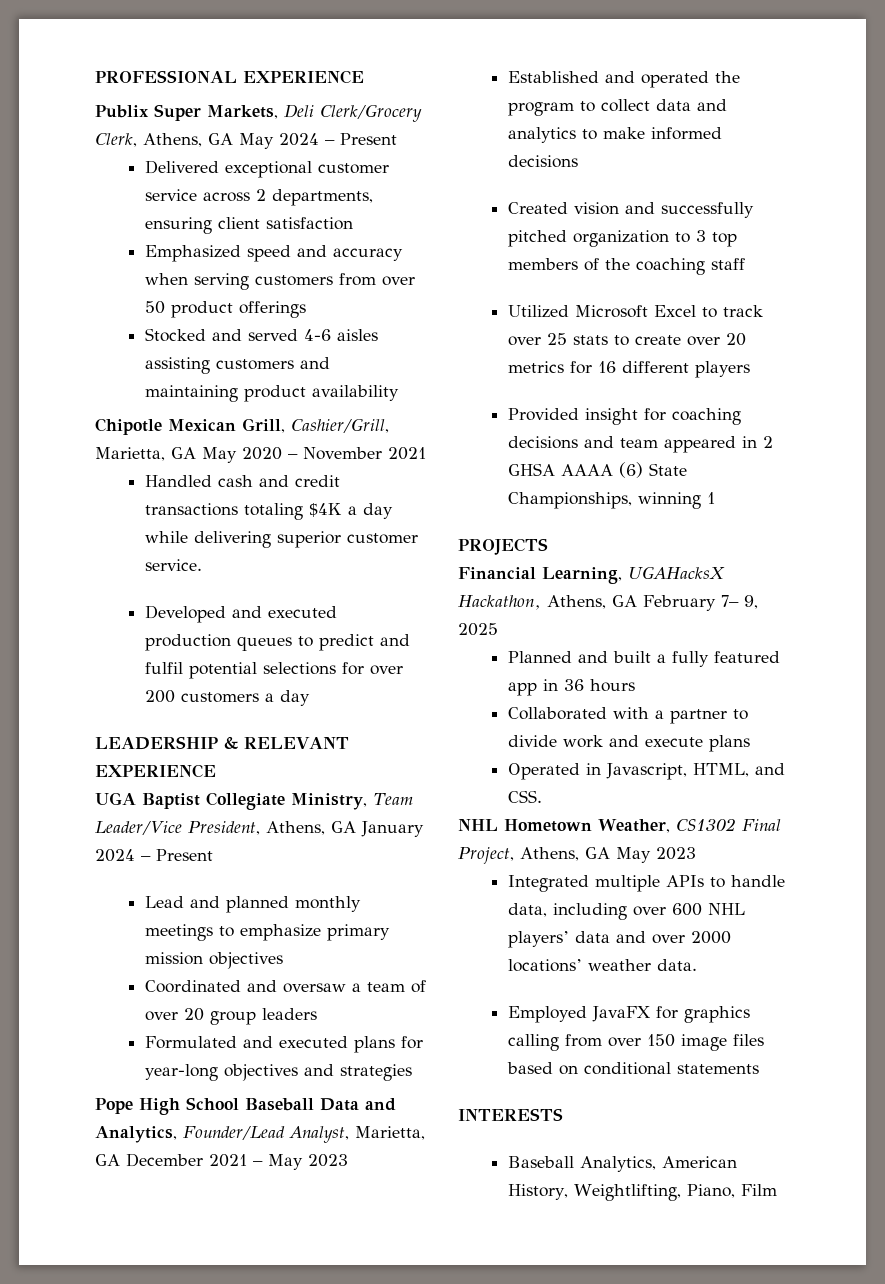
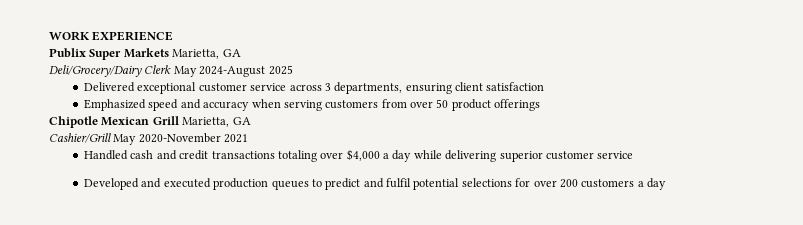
[95,70,237,83] PROFESSIONAL -> [49,31,90,41] WORK
[207,104,422,122] [95,133,397,149] Markets, Deli Clerk/Grocery Clerk, Athens, GA May 2024 – Present -> [123,48,241,59] [49,65,293,77] Markets Marietta, GA // Deli/Grocery/Dairy Clerk May 2024-August 2025
[256,189,267,201] 2 -> [324,83,331,91] 3
[145,328,379,342] [145,357,331,374] [145,385,400,402] // Stocked and served 4-6 aisles assisting customers and maintaining product availability -> (541, 105) none
[242,418,389,433] [95,447,382,463] Grill, Cashier/Grill, Marietta, GA May 2020 – November -> [152,116,251,127] [49,133,221,145] Grill Marietta, GA // Cashier/Grill May 2020-November
[309,503,343,517] $4K -> [320,149,380,161] over $4,000
[145,559,203,571] service. -> [597,151,634,159] service
[95,736,349,750] [95,764,216,778] [95,792,413,810] [95,821,424,837] [95,849,213,862] [145,896,362,913] [145,924,391,941] [145,952,284,969] [145,980,427,993] [145,1008,318,1025] [145,1036,424,1053] [145,1064,413,1081] [95,1097,396,1115] [95,1126,425,1143] [95,1153,348,1170] [508,71,741,88] [508,99,728,116] [508,127,723,143] [508,155,579,168] [508,202,755,218] [508,230,738,247] [508,258,746,275] [508,305,764,318] [508,333,747,346] [508,361,751,378] [508,408,742,425] [508,436,774,453] [508,462,688,478] [508,492,716,509] [458,538,548,555] [458,566,725,584] [458,595,758,611] [458,623,498,636] [508,651,781,667] [508,679,636,696] [508,707,749,724] [508,735,751,752] [508,763,786,780] [508,790,543,803] [458,818,781,833] [458,847,696,864] [508,875,786,892] [508,903,746,920] [508,931,732,948] [508,959,698,972] [508,1006,751,1023] [508,1034,765,1051] [507,1062,760,1075] [458,1108,563,1121] [508,1156,738,1172] [508,1184,778,1201] // LEADERSHIP & RELEVANT EXPERIENCE // UGA Baptist Collegiate Ministry, Team Leader/Vice President, Athens, GA January 2024 – Present // Lead and planned monthly meetings to emphasize primary mission objectives // Coordinated and oversaw a team of over 20 group leaders // Formulated and executed plans for year-long objectives and strategies // Pope High School Baseball Data and Analytics, Founder/Lead Analyst, Marietta, GA December 2021 – May 2023 // Established and operated the program to collect data and analytics to make informed decisions // Created vision and successfully pitched organization to 3 top members of the coaching staff // Utilized Microsoft Excel to track over 25 stats to create over 20 metrics for 16 different players // Provided insight for coaching decisions and team appeared in 2 GHSA AAAA (6) State Championships, winning 1 // PROJECTS // Financial Learning, UGAHacksX Hackathon, Athens, GA February 7– 9, 2025 // Planned and built a fully featured app in 36 hours // Collaborated with a partner to divide work and execute plans // Operated in Javascript, HTML, and CSS. // NHL Hometown Weather, CS1302 Final Project, Athens, GA May 2023 // Integrated multiple APIs to handle data, including over 600 NHL players’ data and over 2000 locations’ weather data. // Employed JavaFX for graphics calling from over 150 image files based on conditional statements // INTERESTS // Baseball Analytics, American History, Weightlifting, Piano, Film -> (667, 184) none

